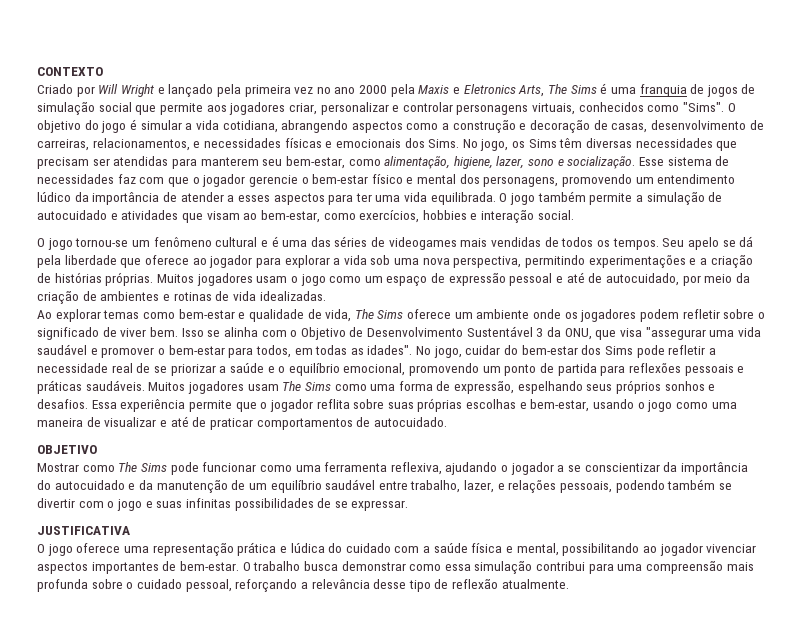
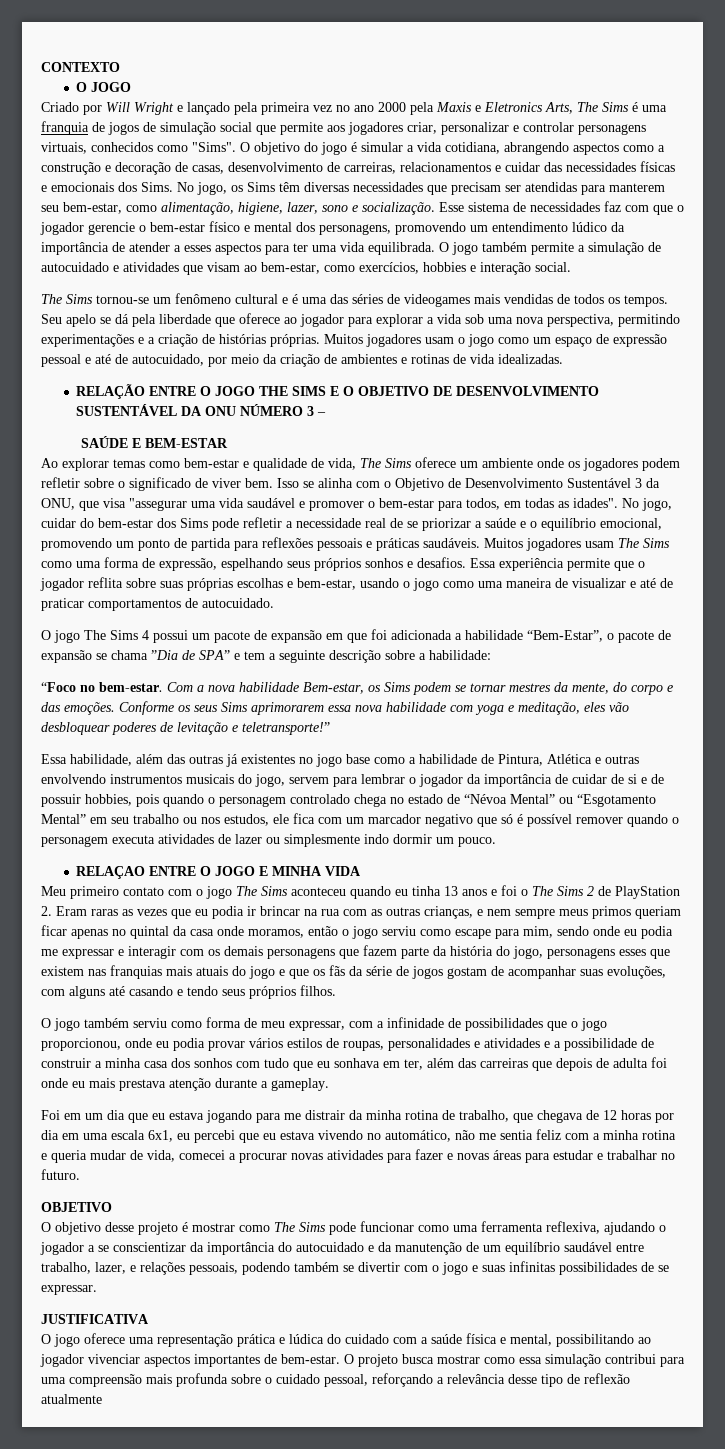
(103, 71) none -> [76,82,132,92] // O JOGO
[92,138,201,151] relacionamentos, e -> [400,162,562,172] relacionamentos e cuidar das
[37,238,73,250] O jogo -> [41,294,93,304] The Sims
(326, 296) none -> [76,384,600,399] [76,404,327,416] [81,436,229,448] // RELAÇÃO ENTRE O JOGO THE SIMS E O OBJETIVO DE DESENVOLVIMENTO SUSTENTÁVEL DA ONU NÚMERO 3 – // SAÚDE E BEM-ESTAR
[37,445,97,454] [37,463,79,472] OBJETIVO // Mostrar -> [41,629,671,643] [41,650,491,663] [41,682,673,695] [41,701,629,715] [41,722,330,735] [41,754,639,767] [41,774,664,787] [41,794,656,807] [41,813,679,827] [41,834,496,847] [76,866,362,879] [41,885,680,899] [41,906,681,919] [41,925,673,939] [41,945,670,959] [41,965,666,979] [41,985,336,999] [41,1017,607,1031] [41,1038,654,1051] [41,1057,667,1071] [41,1078,329,1091] [41,1110,674,1123] [41,1129,676,1143] [41,1149,675,1163] [41,1169,80,1180] [41,1202,112,1212] [41,1222,235,1235] O jogo The Sims 4 possui um pacote de expansão em que foi adicionada a habilidade “Bem-Estar”, o pacote de expansão se chama ”Dia de SPA” e tem a seguinte descrição sobre a habilidade: // “Foco no bem-estar. Com a nova habilidade Bem-estar, os Sims podem se tornar mestres da mente, do corpo e das emoções. Conforme os seus Sims aprimorarem essa nova habilidade com yoga e meditação, eles vão desbloquear poderes de levitação e teletransporte!” // Essa habilidade, além das outras já existentes no jogo base como a habilidade de Pintura, Atlética e outras envolvendo instrumentos musicais do jogo, servem para lembrar o jogador da importância de cuidar de si e de possuir hobbies, pois quando o personagem controlado chega no estado de “Névoa Mental” ou “Esgotamento Mental” em seu trabalho ou nos estudos, ele fica com um marcador negativo que só é possível remover quando o personagem executa atividades de lazer ou simplesmente indo dormir um pouco. // RELAÇAO ENTRE O JOGO E MINHA VIDA // Meu primeiro contato com o jogo The Sims aconteceu quando eu tinha 13 anos e foi o The Sims 2 de PlayStation 2. Eram raras as vezes que eu podia ir brincar na rua com as outras crianças, e nem sempre meus primos queriam ficar apenas no quintal da casa onde moramos, então o jogo serviu como escape para mim, sendo onde eu podia me expressar e interagir com os demais personagens que fazem parte da história do jogo, personagens esses que existem nas franquias mais atuais do jogo e que os fãs da série de jogos gostam de acompanhar suas evoluções, com alguns até casando e tendo seus próprios filhos. // O jogo também serviu como forma de meu expressar, com a infinidade de possibilidades que o jogo proporcionou, onde eu podia provar vários estilos de roupas, personalidades e atividades e a possibilidade de construir a minha casa dos sonhos com tudo que eu sonhava em ter, além das carreiras que depois de adulta foi onde eu mais prestava atenção durante a gameplay. // Foi em um dia que eu estava jogando para me distrair da minha rotina de trabalho, que chegava de 12 horas por dia em uma escala 6x1, eu percebi que eu estava vivendo no automático, não me sentia feliz com a minha rotina e queria mudar de vida, comecei a procurar novas atividades para fazer e novas áreas para estudar e trabalhar no futuro. // OBJETIVO // O objetivo desse projeto é mostrar
[253,561,406,571] trabalho busca demonstrar -> [358,1354,480,1367] projeto busca mostrar
[501,579,569,589] atualmente. -> [41,1394,102,1404] atualmente

